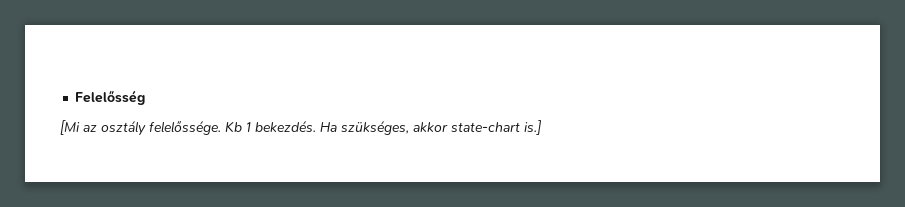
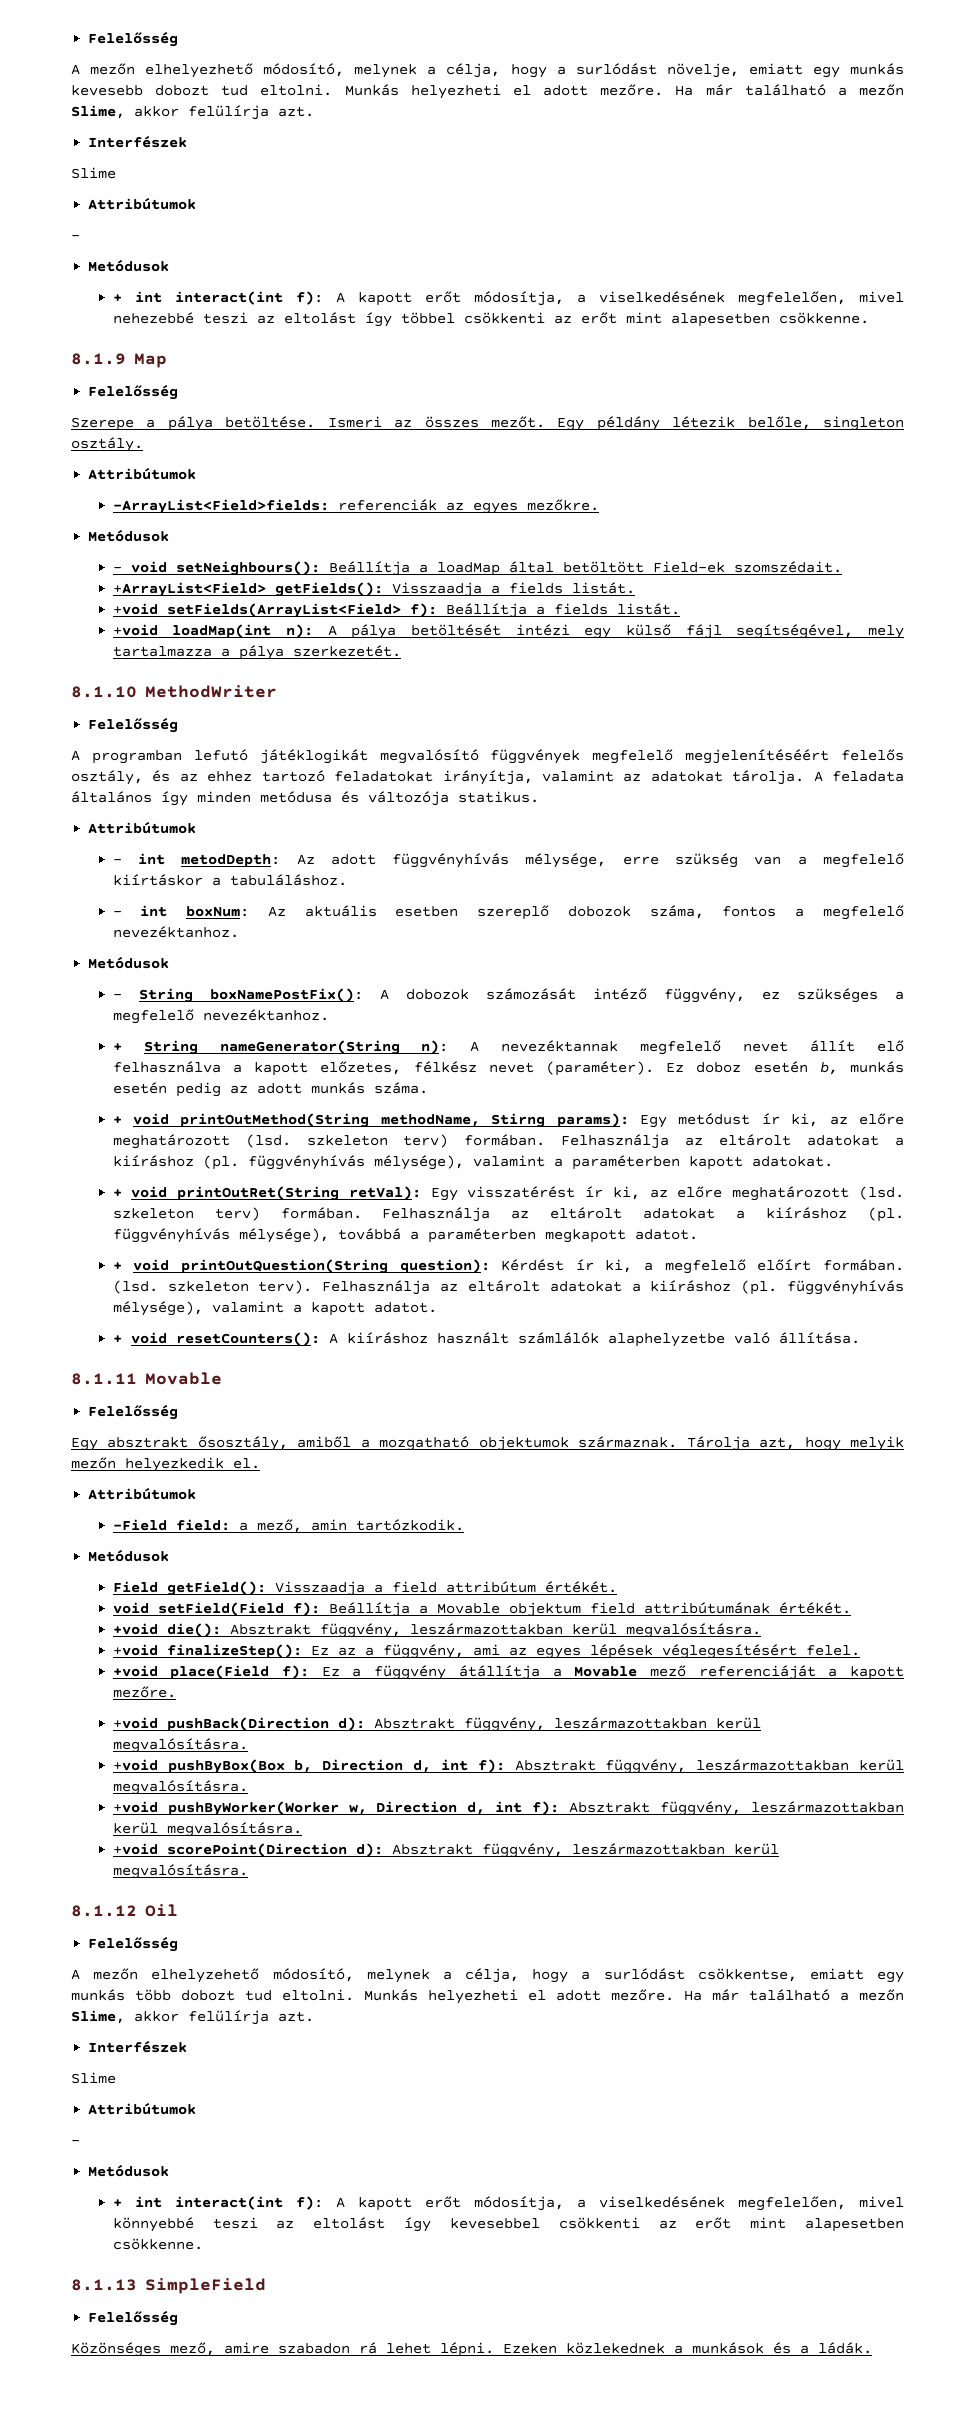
[75,90,146,105] [60,120,542,136] Felelősség // [Mi az osztály felelőssége. Kb 1 bekezdés. Ha szükséges, akkor state-chart is.] -> [88,31,179,47] [71,63,905,78] [71,84,905,99] [71,105,314,120] [88,135,188,148] [71,167,116,179] [88,197,197,210] [71,235,80,240] [88,259,170,272] [112,291,904,306] [112,312,869,327] [71,353,167,368] [88,384,179,400] [71,416,904,431] [71,437,143,452] [88,467,197,480] [112,499,599,514] [88,529,170,542] [112,561,842,576] [112,582,635,597] [112,603,680,618] [112,624,904,639] [112,645,401,660] [71,685,277,698] [88,717,179,733] [71,749,904,764] [71,770,904,785] [71,791,539,806] [88,821,197,834] [112,853,904,868] [112,874,347,886] [112,905,905,920] [112,926,239,938] [88,956,170,969] [112,988,905,1003] [112,1009,329,1024] [112,1040,905,1055] [112,1061,904,1076] [112,1082,428,1097] [112,1113,905,1128] [112,1134,905,1149] [112,1155,833,1170] [112,1186,905,1201] [112,1207,905,1222] [112,1228,698,1243] [112,1259,904,1274] [112,1280,905,1295] [112,1301,437,1316] [112,1332,860,1347] [71,1372,222,1385] [88,1404,179,1420] [71,1436,905,1451] [71,1457,260,1472] [88,1487,197,1500] [112,1519,464,1533] [88,1549,170,1562] [112,1581,617,1596] [112,1602,851,1617] [112,1623,761,1638] [112,1644,860,1659] [112,1665,905,1680] [112,1686,176,1698] [112,1717,761,1732] [112,1738,248,1753] [112,1759,905,1774] [112,1780,248,1795] [112,1801,905,1816] [112,1822,302,1837] [112,1843,779,1858] [112,1864,248,1879] [71,1904,178,1917] [88,1936,179,1952] [71,1968,904,1983] [71,1989,904,2004] [71,2010,314,2025] [88,2040,188,2053] [71,2072,116,2084] [88,2102,197,2115] [71,2140,80,2145] [88,2164,170,2177] [112,2196,904,2211] [112,2217,905,2232] [112,2238,203,2250] [71,2278,266,2294] [88,2310,179,2326] [71,2342,872,2357] Felelősség // A mezőn elhelyezhető módosító, melynek a célja, hogy a surlódást növelje, emiatt egy munkás kevesebb dobozt tud eltolni. Munkás helyezheti el adott mezőre. Ha már található a mezőn Slime, akkor felülírja azt. // Interfészek // Slime // Attribútumok // - // Metódusok // + int interact(int f): A kapott erőt módosítja, a viselkedésének megfelelően, mivel nehezebbé teszi az eltolást így többel csökkenti az erőt mint alapesetben csökkenne. // 8.1.9 Map // Felelősség // Szerepe a pálya betöltése. Ismeri az összes mezőt. Egy példány létezik belőle, singleton osztály. // Attribútumok // -ArrayList<Field>fields: referenciák az egyes mezőkre. // Metódusok // - void setNeighbours(): Beállítja a loadMap által betöltött Field-ek szomszédait. // +ArrayList<Field> getFields(): Visszaadja a fields listát. // +void setFields(ArrayList<Field> f): Beállítja a fields listát. // +void loadMap(int n): A pálya betöltését intézi egy külső fájl segítségével, mely tartalmazza a pálya szerkezetét. // 8.1.10 MethodWriter // Felelősség // A programban lefutó játéklogikát megvalósító függvények megfelelő megjelenítéséért felelős osztály, és az ehhez tartozó feladatokat irányítja, valamint az adatokat tárolja. A feladata általános így minden metódusa és változója statikus. // Attribútumok // - int metodDepth: Az adott függvényhívás mélysége, erre szükség van a megfelelő kiírtáskor a tabuláláshoz. // - int boxNum: Az aktuális esetben szereplő dobozok száma, fontos a megfelelő nevezéktanhoz. // Metódusok // - String boxNamePostFix(): A dobozok számozását intéző függvény, ez szükséges a megfelelő nevezéktanhoz. // + String nameGenerator(String n): A nevezéktannak megfelelő nevet állít elő felhasználva a kapott előzetes, félkész nevet (paraméter). Ez doboz esetén b, munkás esetén pedig az adott munkás száma. // + void printOutMethod(String methodName, Stirng params): Egy metódust ír ki, az előre meghatározott (lsd. szkeleton terv) formában. Felhasználja az eltárolt adatokat a kiíráshoz (pl. függvényhívás mélysége), valamint a paraméterben kapott adatokat. // + void printOutRet(String retVal): Egy visszatérést ír ki, az előre meghatározott (lsd. szkeleton terv) formában. Felhasználja az eltárolt adatokat a kiíráshoz (pl. függvényhívás mélysége), továbbá a paraméterben megkapott adatot. // + void printOutQuestion(String question): Kérdést ír ki, a megfelelő előírt formában. (lsd. szkeleton terv). Felhasználja az eltárolt adatokat a kiíráshoz (pl. függvényhívás mélysége), valamint a kapott adatot. // + void resetCounters(): A kiíráshoz használt számlálók alaphelyzetbe való állítása. // 8.1.11 Movable // Felelősség // Egy absztrakt ősosztály, amiből a mozgatható objektumok származnak. Tárolja azt, hogy melyik mezőn helyezkedik el. // Attribútumok // -Field field: a mező, amin tartózkodik. // Metódusok // Field getField(): Visszaadja a field attribútum értékét. // void setField(Field f): Beállítja a Movable objektum field attribútumának értékét. // +void die(): Absztrakt függvény, leszármazottakban kerül megvalósításra. // +void finalizeStep(): Ez az a függvény, ami az egyes lépések véglegesítésért felel. // +void place(Field f): Ez a függvény átállítja a Movable mező referenciáját a kapott mezőre. // +void pushBack(Direction d): Absztrakt függvény, leszármazottakban kerül megvalósításra. // +void pushByBox(Box b, Direction d, int f): Absztrakt függvény, leszármazottakban kerül megvalósításra. // +void pushByWorker(Worker w, Direction d, int f): Absztrakt függvény, leszármazottakban kerül megvalósításra. // +void scorePoint(Direction d): Absztrakt függvény, leszármazottakban kerül megvalósításra. // 8.1.12 Oil // Felelősség // A mezőn elhelyzehető módosító, melynek a célja, hogy a surlódást csökkentse, emiatt egy munkás több dobozt tud eltolni. Munkás helyezheti el adott mezőre. Ha már található a mezőn Slime, akkor felülírja azt. // Interfészek // Slime // Attribútumok // - // Metódusok // + int interact(int f): A kapott erőt módosítja, a viselkedésének megfelelően, mivel könnyebbé teszi az eltolást így kevesebbel csökkenti az erőt mint alapesetben csökkenne. // 8.1.13 SimpleField // Felelősség // Közönséges mező, amire szabadon rá lehet lépni. Ezeken közlekednek a munkások és a ládák.

